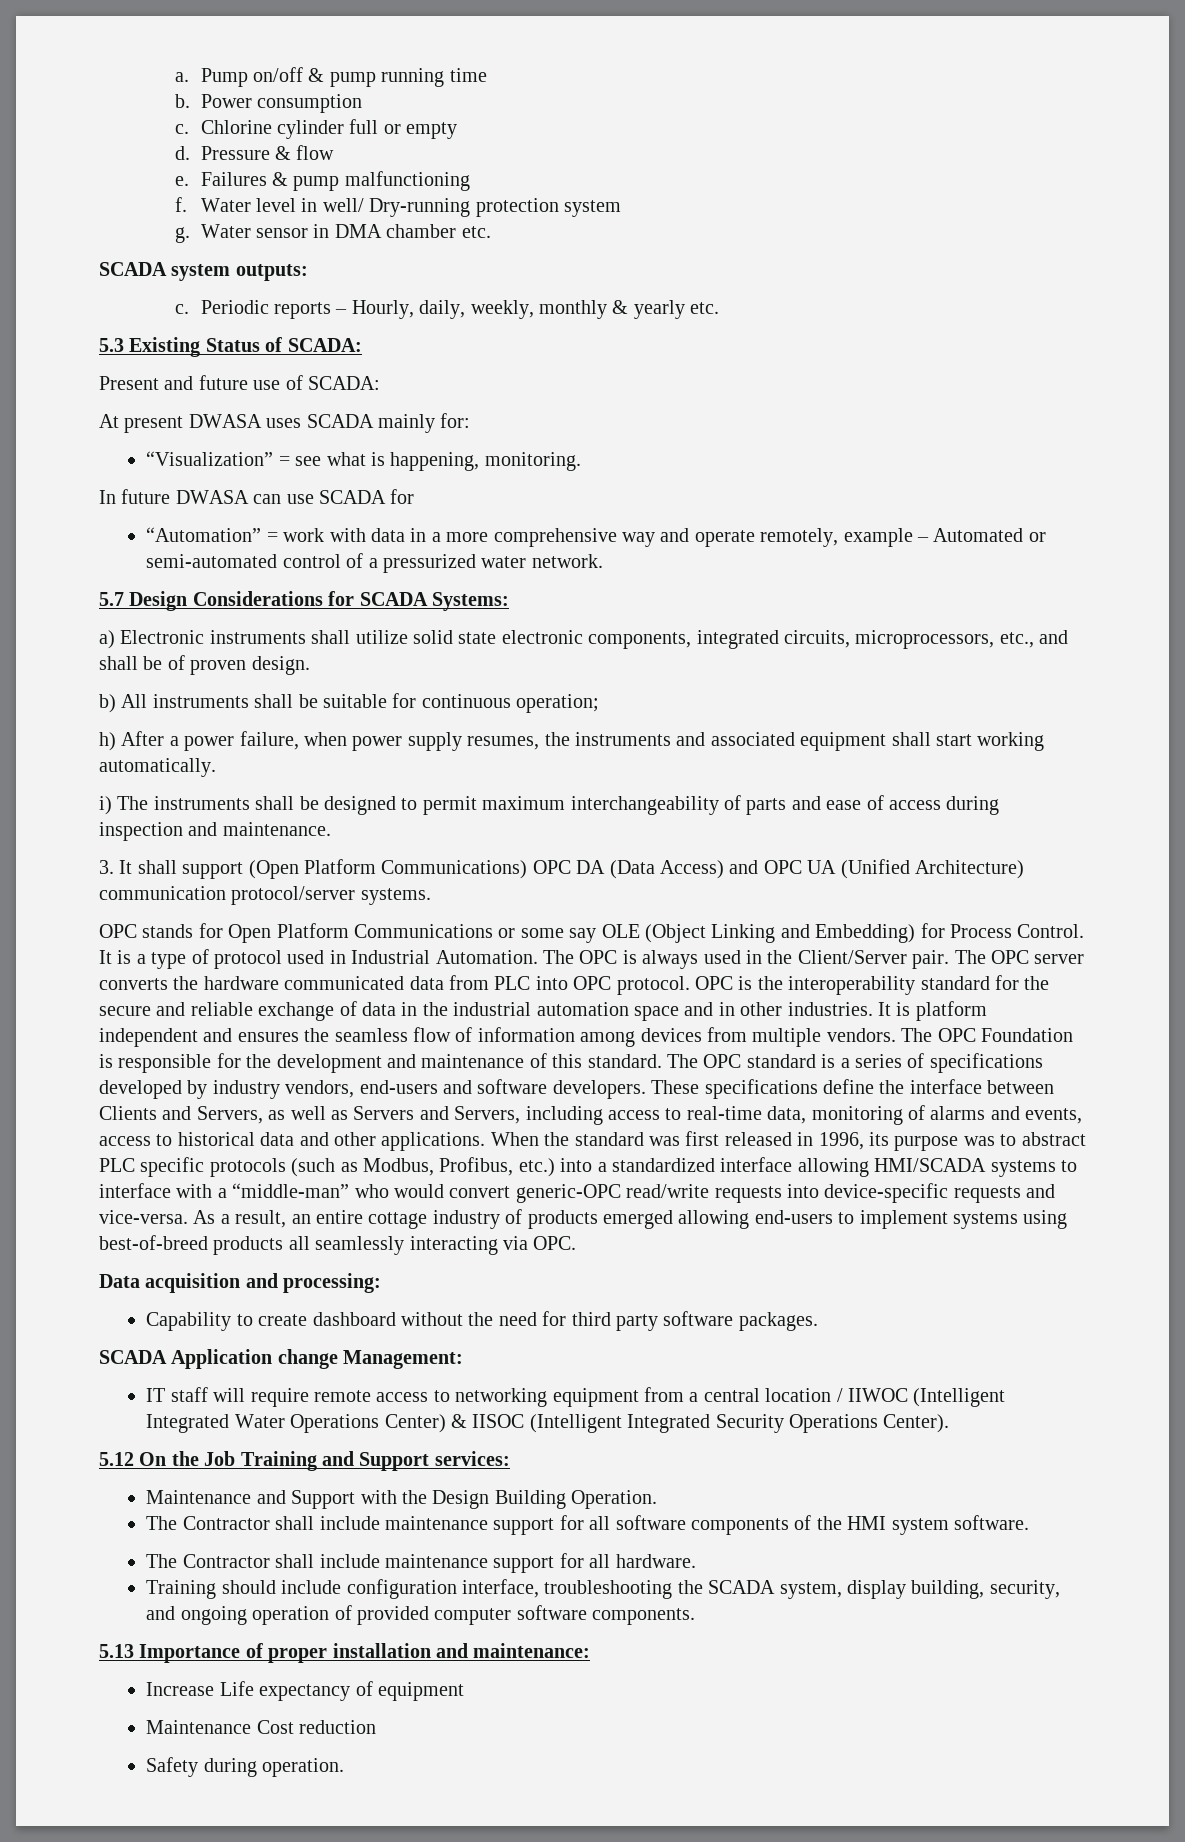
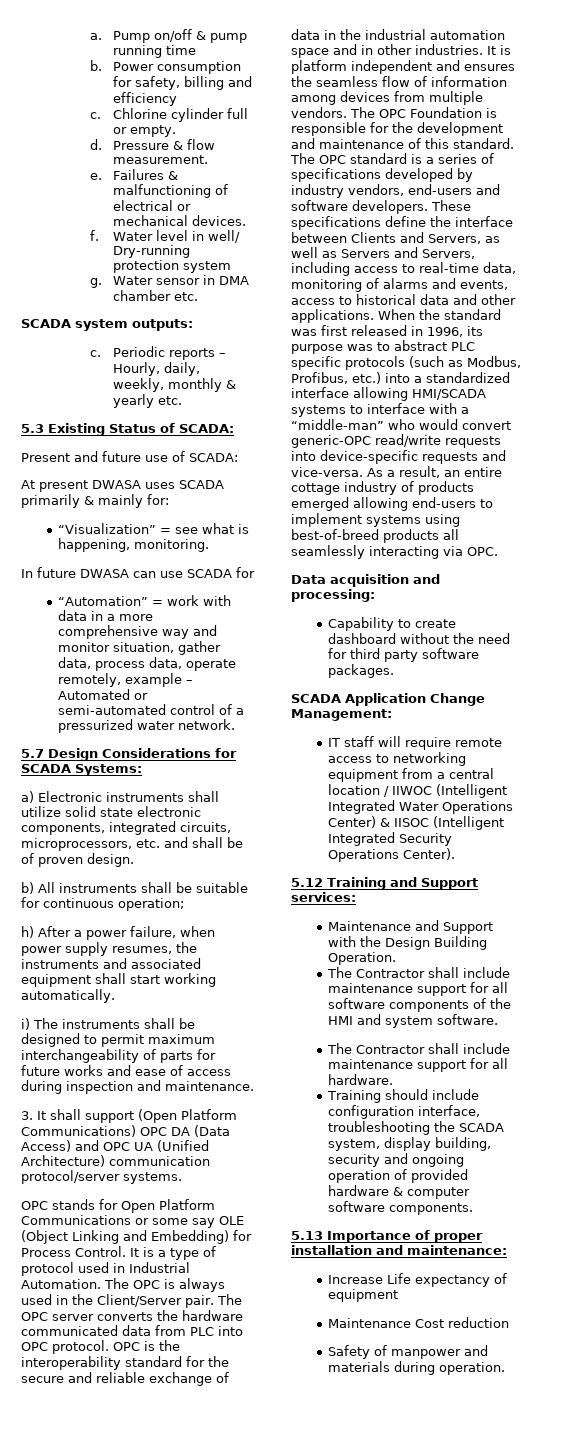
(362, 103) none -> [113,76,253,90] [113,92,178,106] for safety, billing and efficiency
[406,122,458,139] empty -> [130,125,177,137] empty.
(335, 152) none -> [113,155,209,164] measurement.
[293,176,340,191] pump -> (179, 175) none
(470, 181) none -> [215,184,229,195] [113,200,192,211] [113,215,247,226] of electrical or mechanical devices.
(374, 421) none -> [21,494,94,508] primarily &
(690, 535) none -> [57,641,221,655] [57,657,182,671] monitor situation, gather data, process data,
[999,632,1034,648] etc., -> [136,839,160,848] etc.
(787, 806) none -> [197,1049,216,1060] [21,1065,103,1076] for future works
[277,1349,338,1369] change -> [430,693,485,706] Change
[139,1451,236,1466] On the Job -> (323, 882) none
(887, 1523) none -> [356,1014,381,1025] and
[989,1580,1060,1599] security, -> [327,1154,380,1167] security
(429, 1615) none -> [327,1185,403,1196] hardware &
(199, 1767) none -> [373,1345,488,1359] [327,1361,390,1372] of manpower and materials

